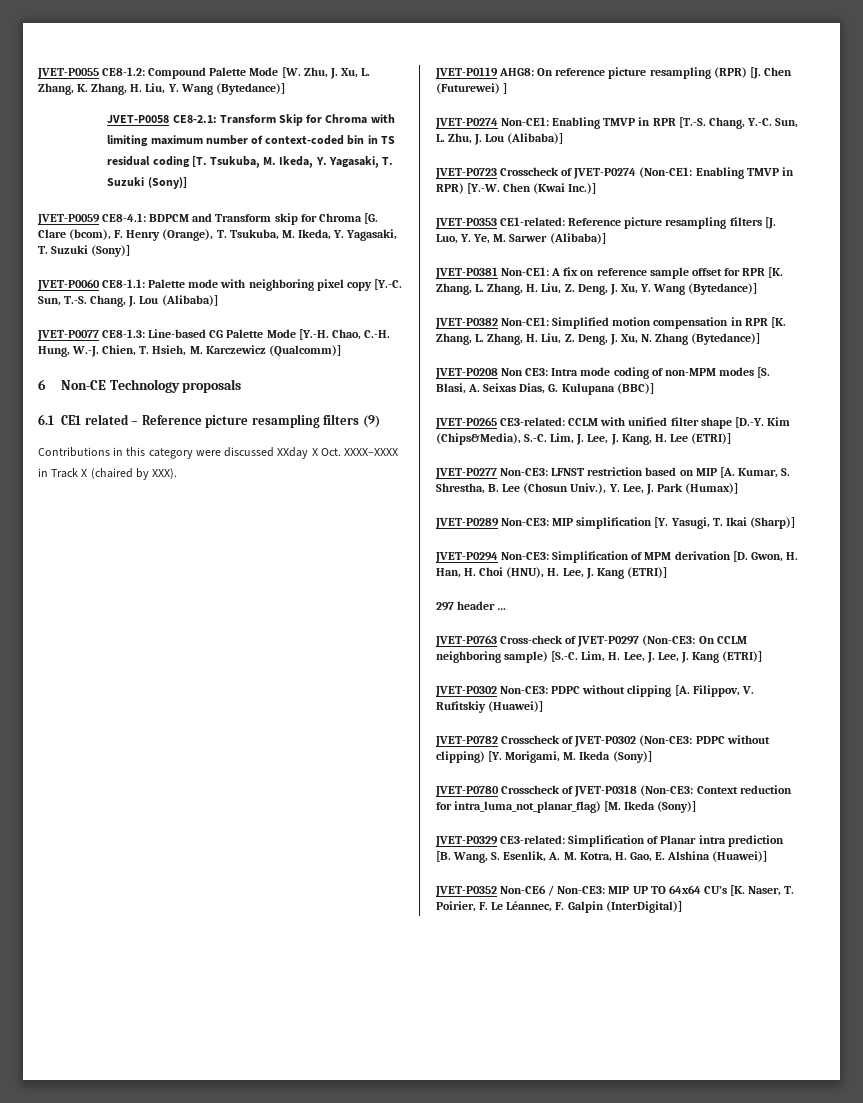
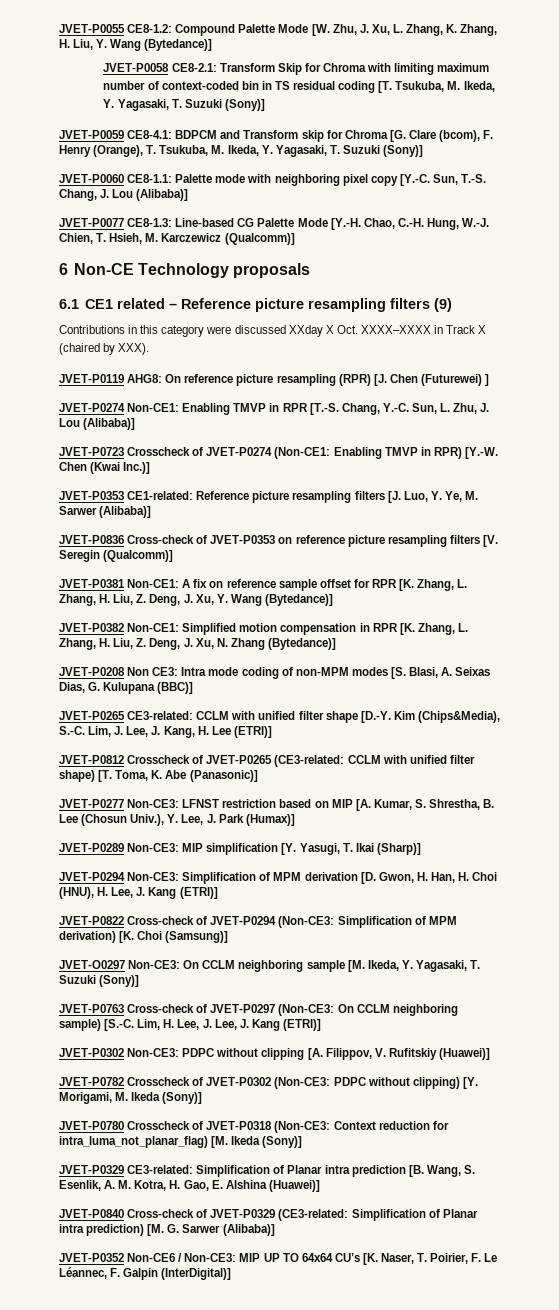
(606, 238) none -> [59,535,498,547] [59,550,174,562] // JVET-P0836 Cross-check of JVET-P0353 on reference picture resampling filters [V. Seregin (Qualcomm)]
(731, 438) none -> [59,755,475,767] [59,770,258,782] // JVET-P0812 Crosscheck of JVET-P0265 (CE3-related: CCLM with unified filter shape) [T. Toma, K. Abe (Panasonic)]
[436,601,507,611] 297 header … -> [59,916,457,928] [59,931,229,943] [59,960,481,972] [59,975,140,987] JVET-P0822 Cross-check of JVET-P0294 (Non-CE3: Simplification of MPM derivation) [K. Choi (Samsung)] // JVET-O0297 Non-CE3: On CCLM neighboring sample [M. Ikeda, Y. Yagasaki, T. Suzuki (Sony)]
(768, 856) none -> [59,1209,478,1221] [59,1224,275,1236] // JVET-P0840 Cross-check of JVET-P0329 (CE3-related: Simplification of Planar intra prediction) [M. G. Sarwer (Alibaba)]

